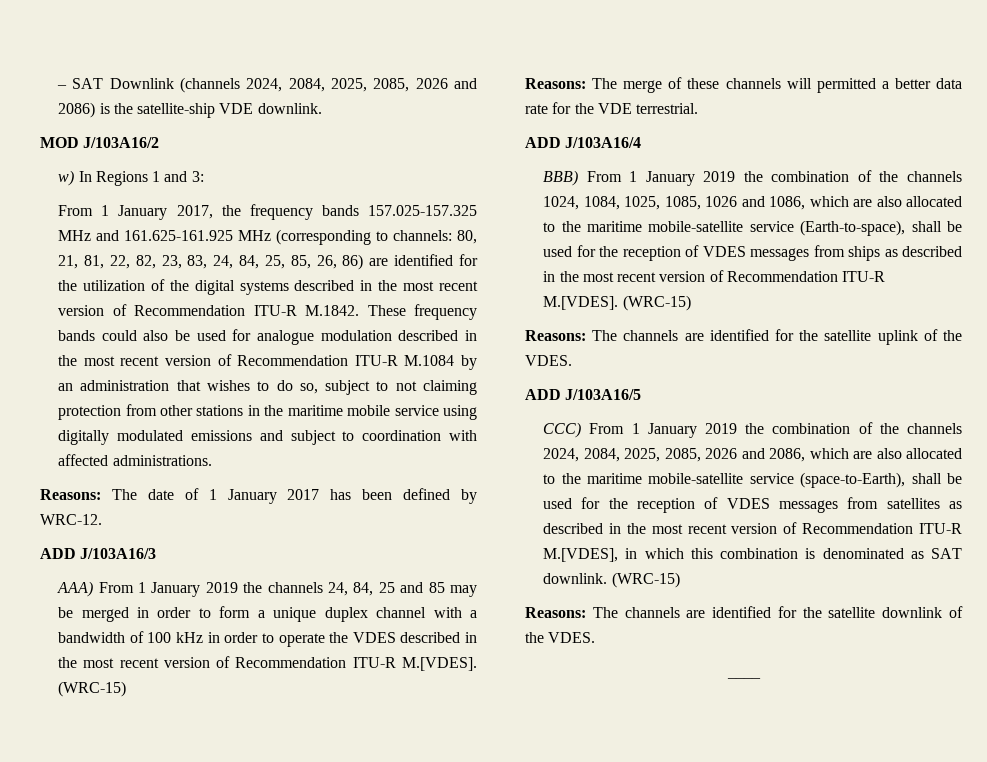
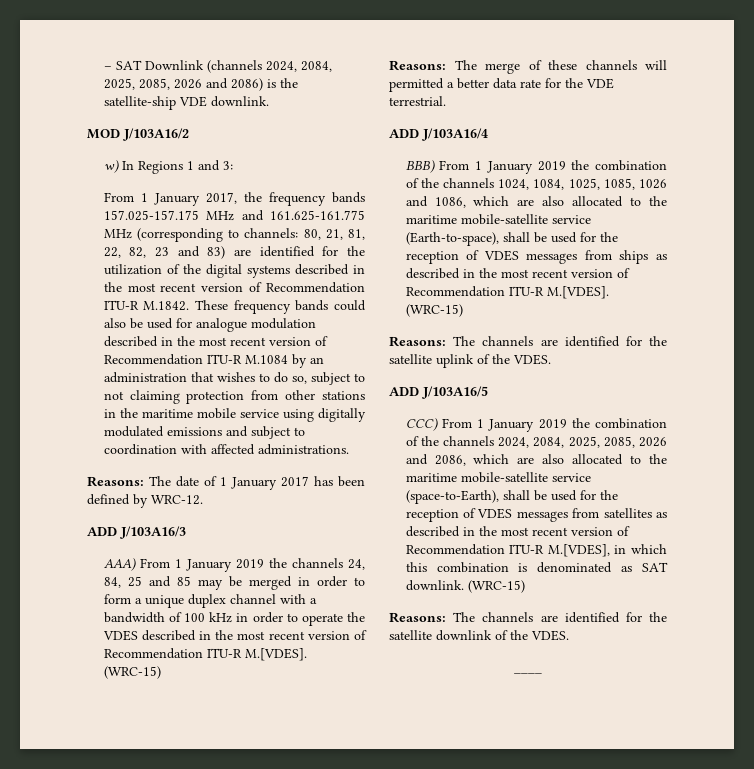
[367,205,477,216] 157.025-157.325 -> [103,210,199,221] 157.025-157.175
[124,230,234,241] 161.625-161.925 -> [270,210,365,221] 161.625-161.775
[161,254,364,270] 23, 83, 24, 84, 25, 85, 26, 86) -> [154,246,226,259] 23 and 83)

